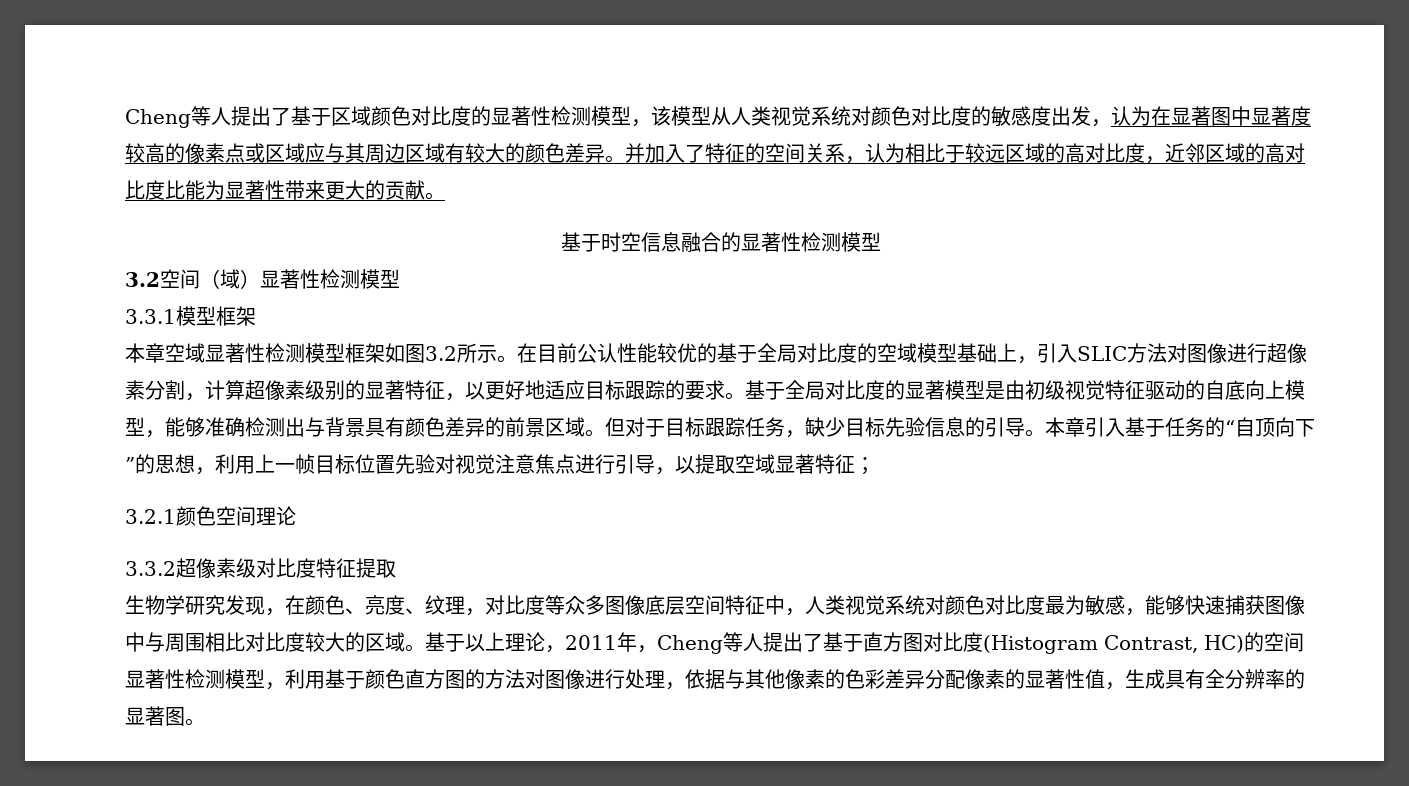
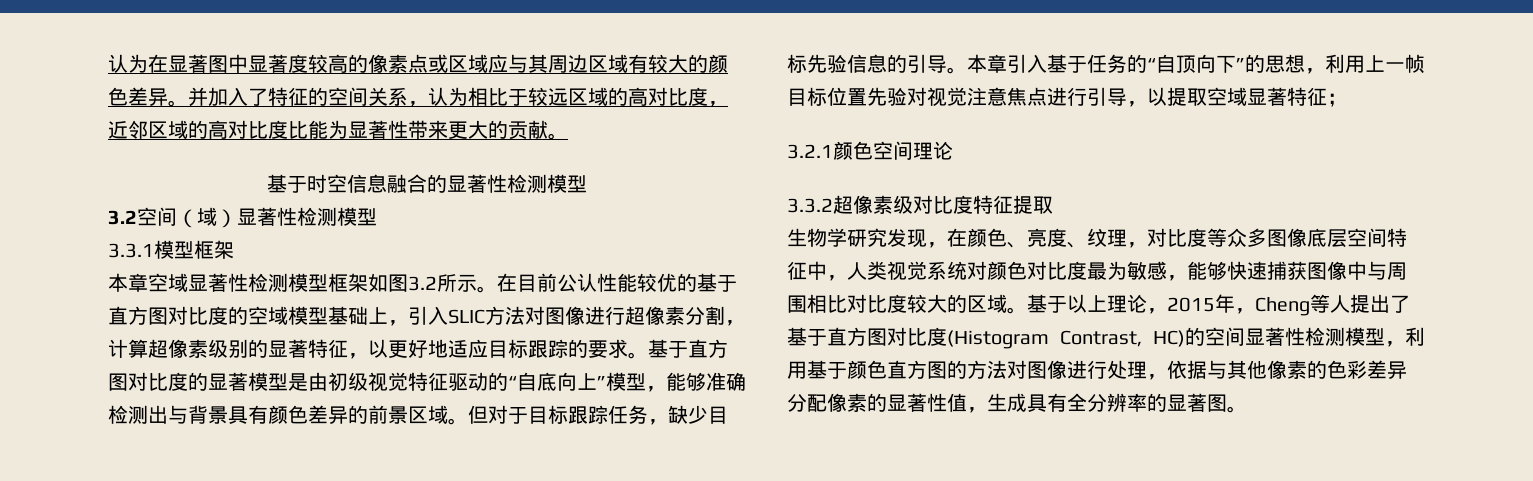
[125,106,1111,128] Cheng等人提出了基于区域颜色对比度的显著性检测模型，该模型从人类视觉系统对颜色对比度的敏感度出发， -> (108, 63) none
[757,343,797,363] 全局 -> [108,306,168,325] 直方图
[785,380,825,400] 全局 -> [688,339,728,358] [108,373,128,391] 直方图
(1205, 390) none -> [508,376,517,389] “
(1285, 389) none -> [597,376,606,389] ”
[565,635,617,650] 2011 -> [1167,297,1215,312] 2015

